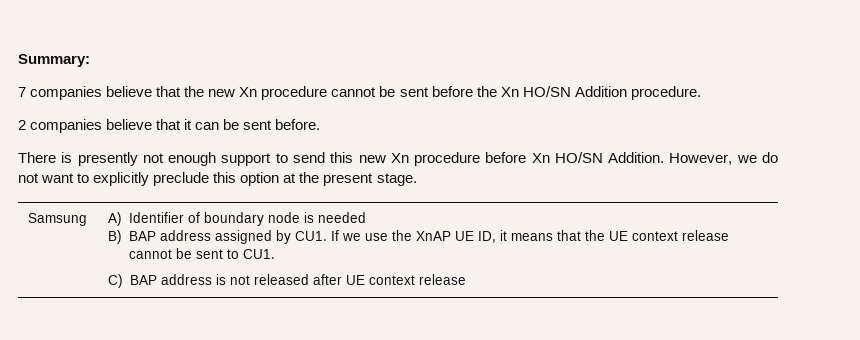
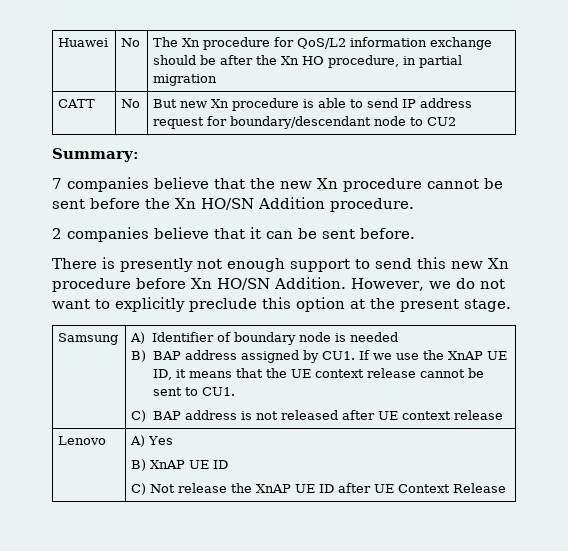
(18, 60) none -> [58,38,109,47] [121,38,141,47] [153,37,493,50] [153,55,463,68] [153,74,218,86] [58,99,96,108] [121,99,141,108] [153,98,473,111] [153,116,457,129] Huawei | No | The Xn procedure for QoS/L2 information exchange should be after the Xn HO procedure, in partial migration // CATT | No | But new Xn procedure is able to send IP address request for boundary/descendant node to CU2 //
(466, 279) none -> [58,436,107,445] [130,435,174,447] [131,459,229,471] [131,483,507,495] // Lenovo | A) Yes // B) XnAP UE ID // C) Not release the XnAP UE ID after UE Context Release

